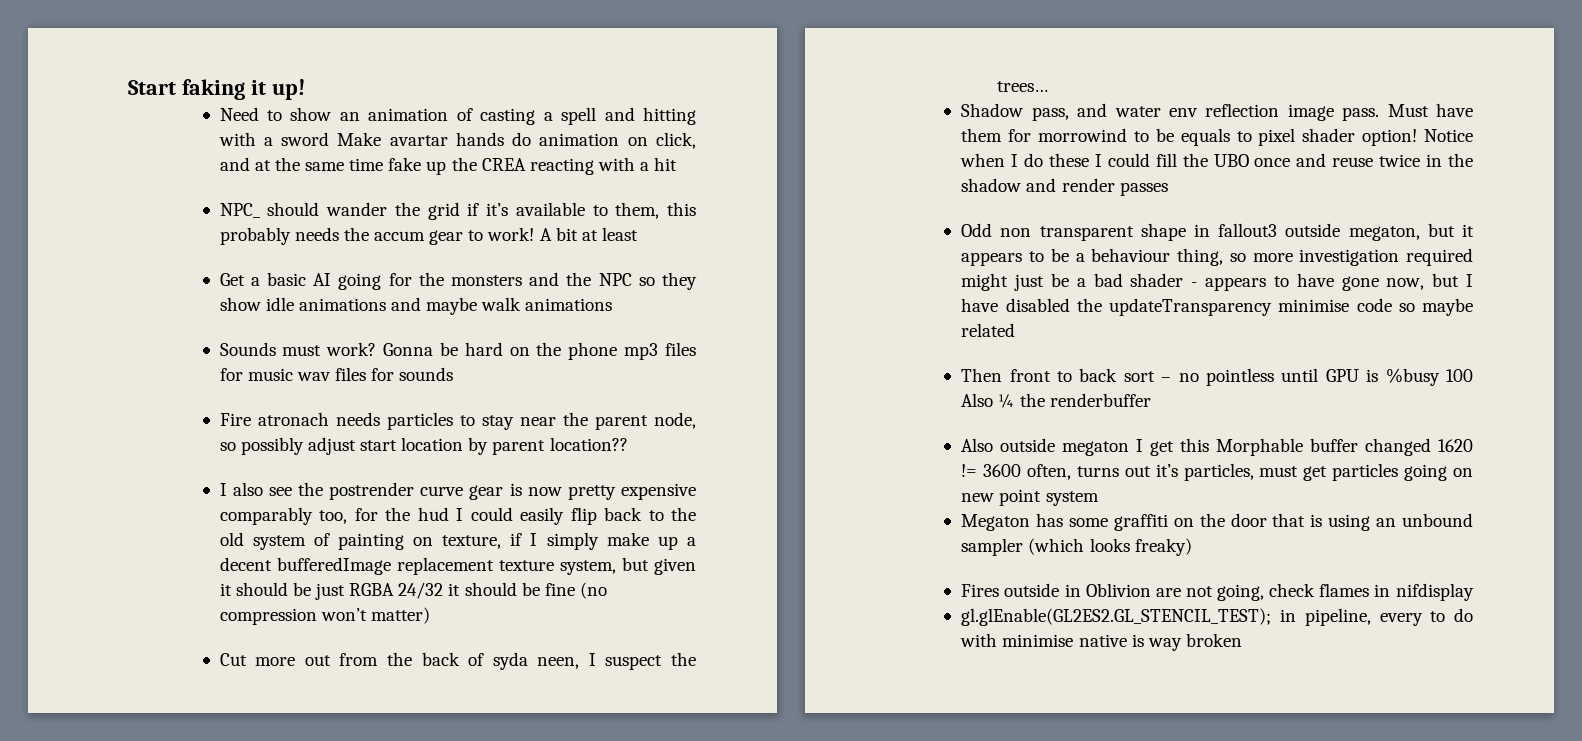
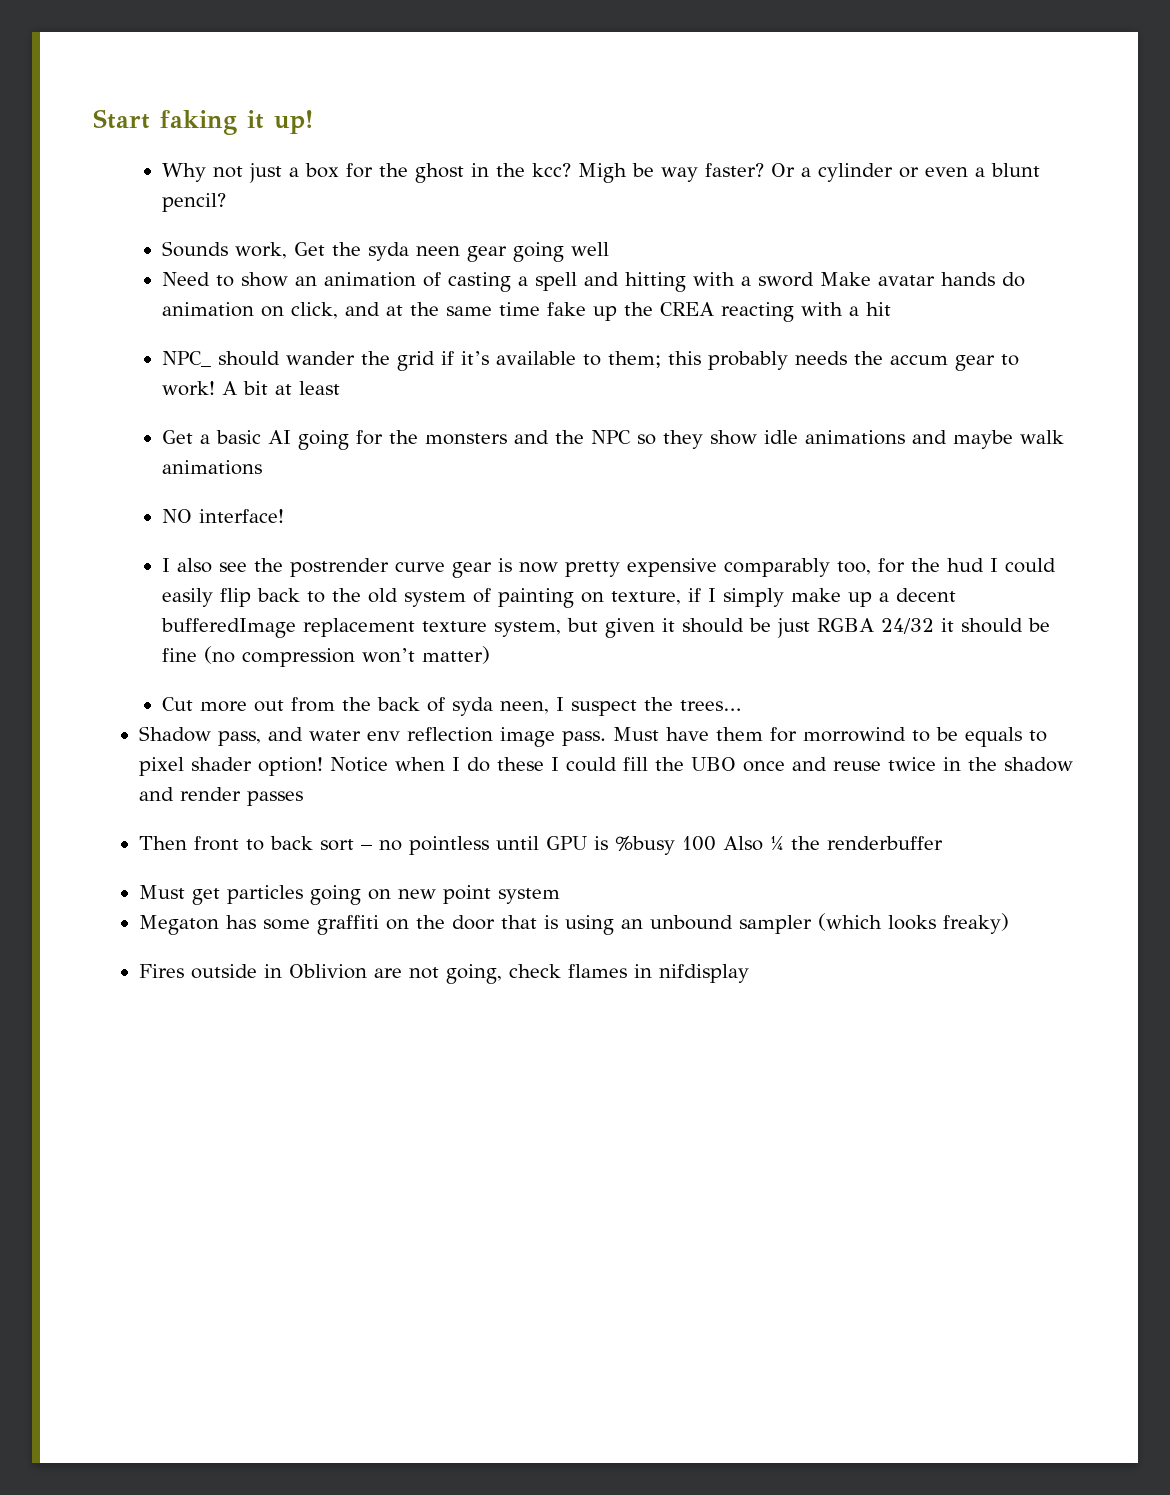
(305, 89) none -> [162,163,1041,183] [162,193,227,212] [162,241,610,262] // Why not just a box for the ghost in the kcc? Migh be way faster? Or a cylinder or even a blunt pencil? // Sounds work, Get the syda neen gear going well
[389,135,448,146] avartar -> [878,275,936,286] avatar
[615,202,660,219] them, -> [608,351,662,368] them;
[219,342,696,360] [219,367,454,381] [219,412,696,430] [219,437,628,455] Sounds must work? Gonna be hard on the phone mp3 files for music wav files for sounds // Fire atronach needs particles to stay near the parent node, so possibly adjust start location by parent location?? -> [162,509,285,523] NO interface!
[961,223,1474,241] [961,248,1473,266] [961,273,1473,291] [961,298,1473,316] [961,323,1016,337] // Odd non transparent shape in fallout3 outside megaton, but it appears to be a behaviour thing, so more investigation required might just be a bad shader - appears to have gone now, but I have disabled the updateTransparency minimise code so maybe related -> (303, 798) none
[961,438,1473,456] [961,463,1299,481] Also outside megaton I get this Morphable buffer changed 1620 != 3600 often, turns out it’s particles, must -> [138,885,185,899] Must
[961,608,1473,626] [960,633,1242,651] // gl.glEnable(GL2ES2.GL_STENCIL_TEST); in pipeline, every to do with minimise native is way broken -> (749, 973) none

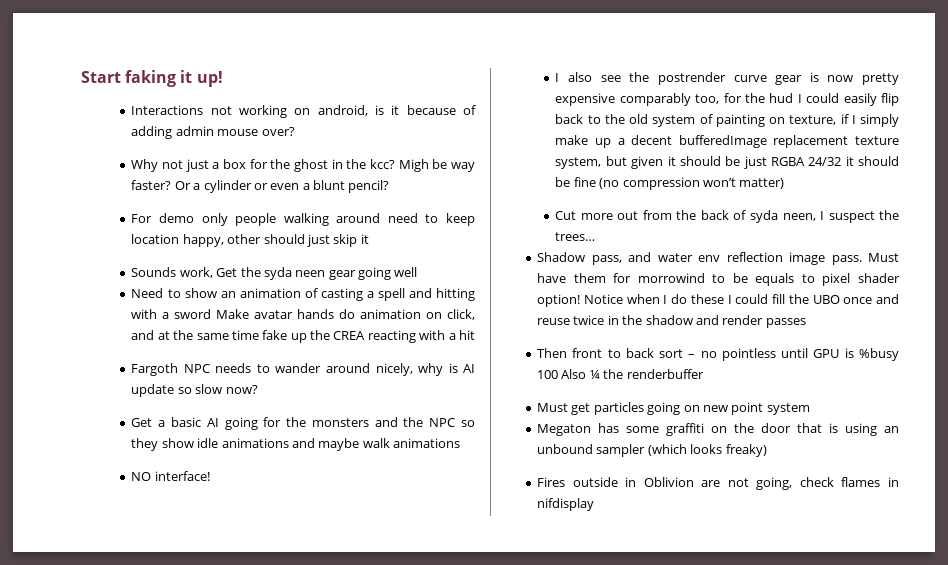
(313, 122) none -> [131,105,476,118] [131,126,295,139] // Interactions not working on android, is it because of adding admin mouse over?
(227, 202) none -> [131,213,475,226] [131,234,369,247] // For demo only people walking around need to keep location happy, other should just skip it
[162,351,1020,371] [162,381,341,396] NPC_ should wander the grid if it’s available to them; this probably needs the accum gear to work! A bit at least -> [131,363,475,376] [131,384,258,397] Fargoth NPC needs to wander around nicely, why is AI update so slow now?

